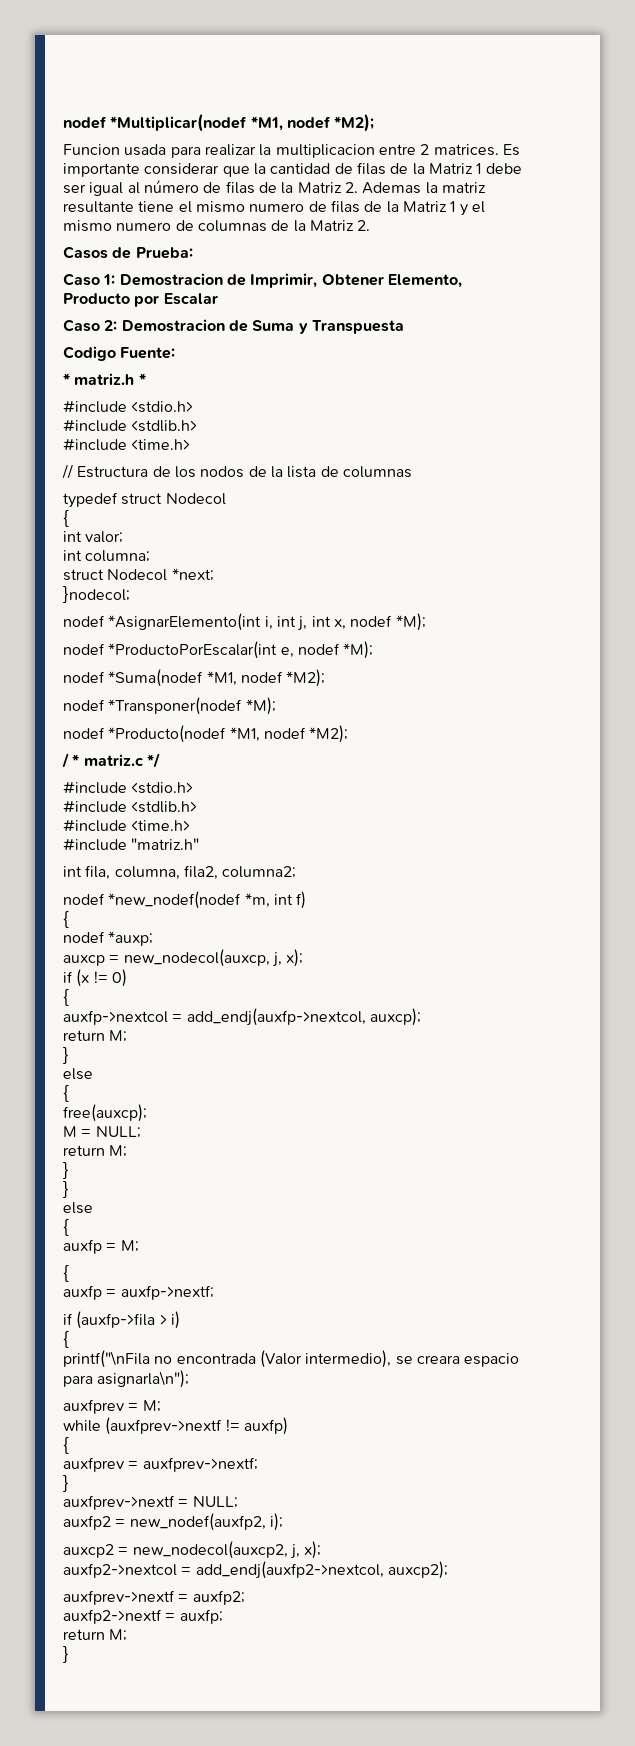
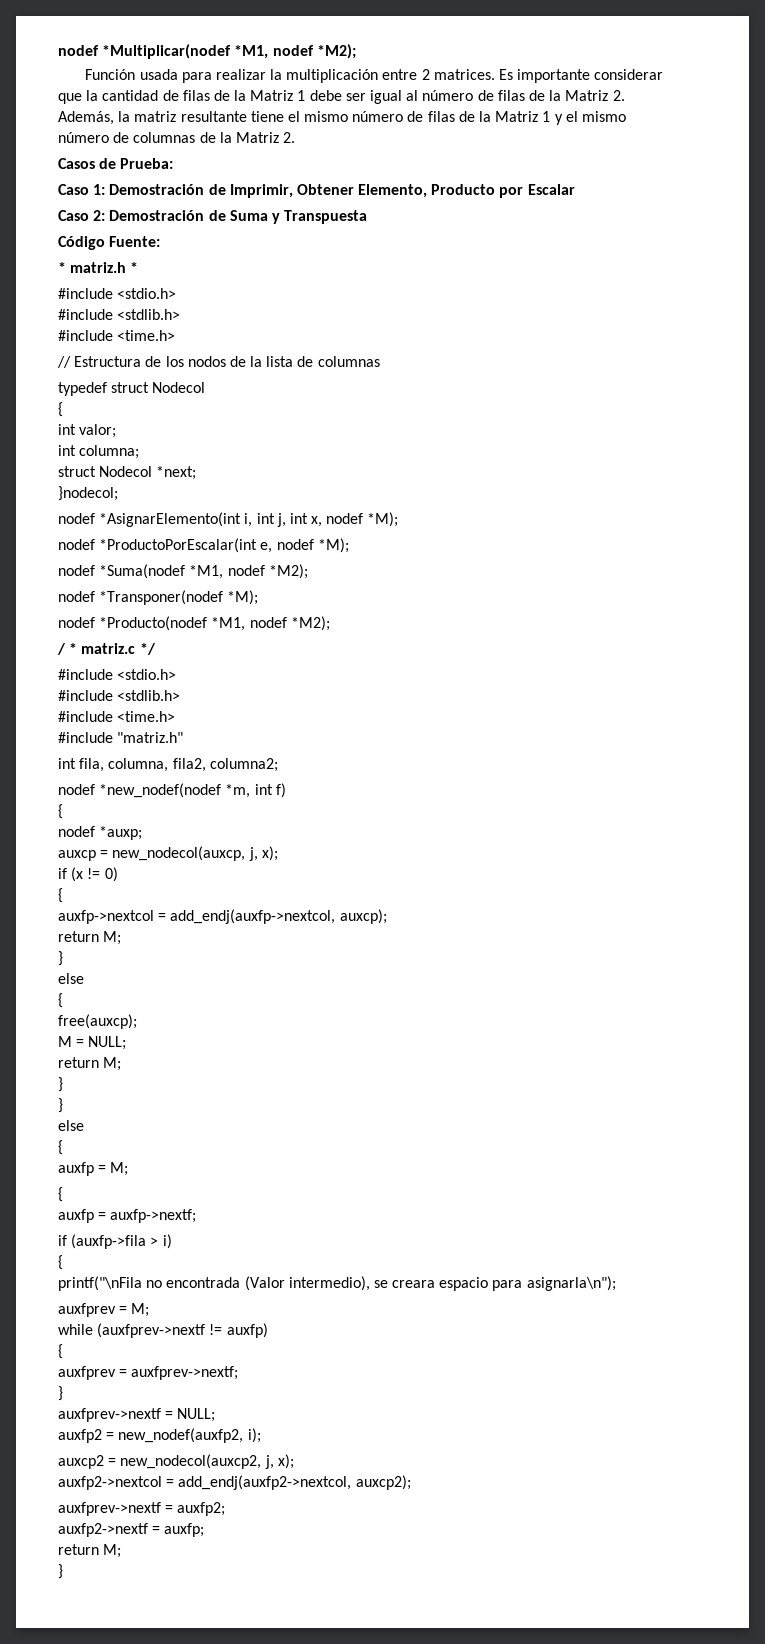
[63,144,120,155] Funcion -> [85,69,136,80] Función
[275,144,375,158] multiplicacion -> [286,69,379,83] multiplicación
[362,182,422,194] Ademas -> [58,111,114,125] Además,
[249,203,305,212] numero -> [352,111,404,122] número
[116,222,172,231] numero -> [58,132,109,143] número
[119,273,223,286] Demostracion -> [109,184,205,195] Demostración
[121,319,225,332] Demostracion -> [109,210,205,221] Demostración
[63,346,116,361] Codigo -> [58,236,105,250] Código

